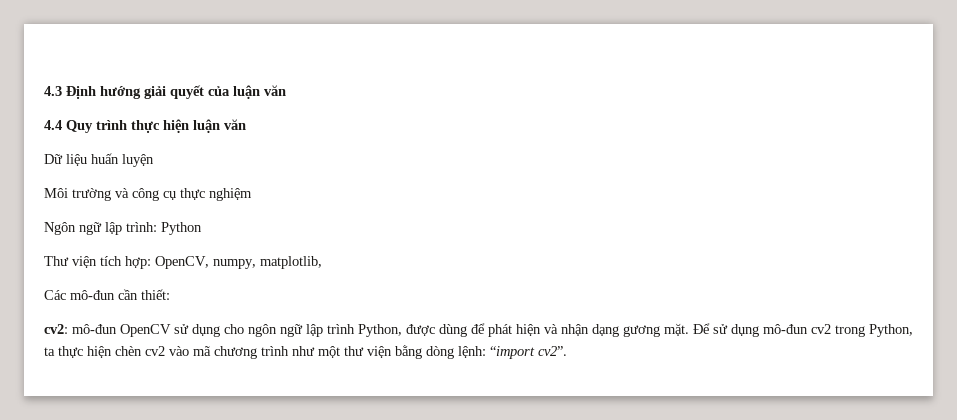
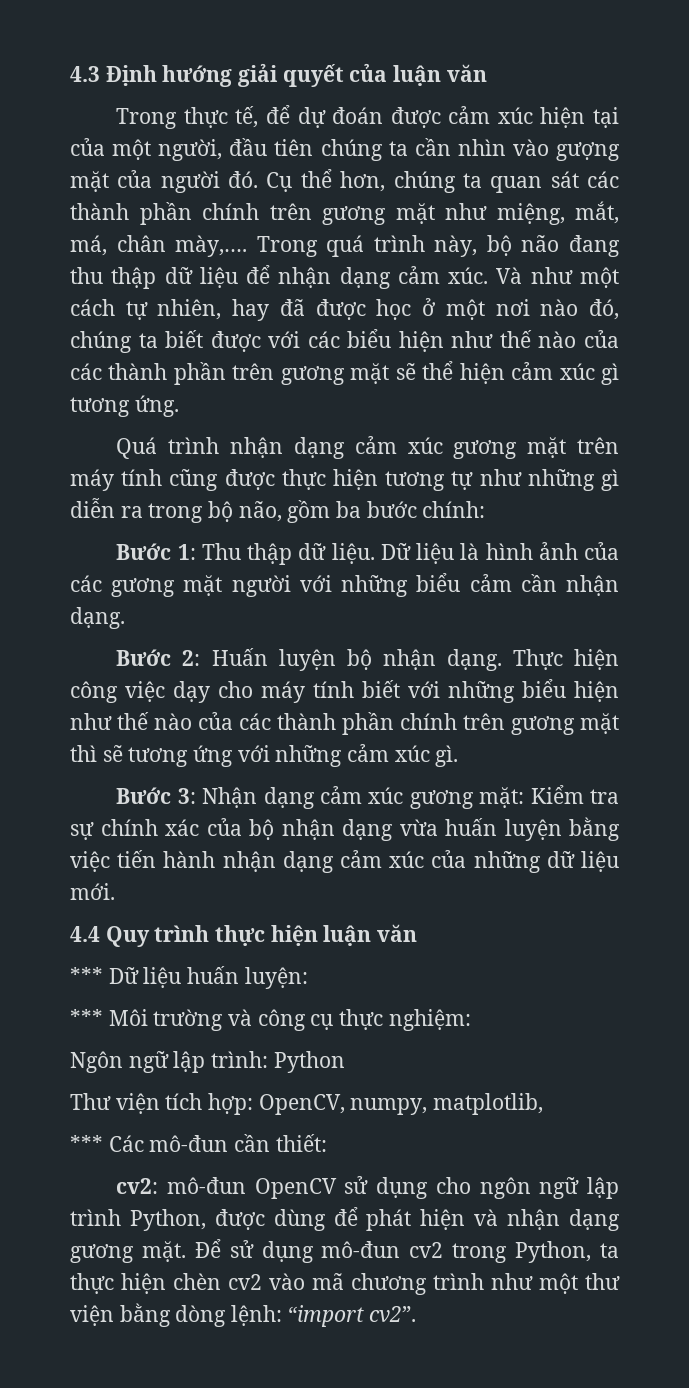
(286, 90) none -> [116,105,619,129] [70,138,621,161] [70,169,620,193] [70,201,619,225] [70,235,620,257] [70,265,619,289] [70,298,620,321] [70,329,619,353] [70,361,619,385] [70,395,179,417] [116,436,619,459] [70,469,619,491] [70,498,486,523] [116,542,619,565] [70,573,619,597] [70,607,125,629] [116,648,619,671] [70,679,619,703] [70,712,619,735] [70,744,459,767] [116,785,619,809] [70,817,620,841] [70,850,619,873] [70,883,115,900] // Trong thực tế, để dự đoán được cảm xúc hiện tại của một người, đầu tiên chúng ta cần nhìn vào gượng mặt của người đó. Cụ thể hơn, chúng ta quan sát các thành phần chính trên gương mặt như miệng, mắt, má, chân mày,…. Trong quá trình này, bộ não đang thu thập dữ liệu để nhận dạng cảm xúc. Và như một cách tự nhiên, hay đã được học ở một nơi nào đó, chúng ta biết được với các biểu hiện như thế nào của các thành phần trên gương mặt sẽ thể hiện cảm xúc gì tương ứng. // Quá trình nhận dạng cảm xúc gương mặt trên máy tính cũng được thực hiện tương tự như những gì diễn ra trong bộ não, gồm ba bước chính: // Bước 1: Thu thập dữ liệu. Dữ liệu là hình ảnh của các gương mặt người với những biểu cảm cần nhận dạng. // Bước 2: Huấn luyện bộ nhận dạng. Thực hiện công việc dạy cho máy tính biết với những biểu hiện như thế nào của các thành phần chính trên gương mặt thì sẽ tương ứng với những cảm xúc gì. // Bước 3: Nhận dạng cảm xúc gương mặt: Kiểm tra sự chính xác của bộ nhận dạng vừa huấn luyện bằng việc tiến hành nhận dạng cảm xúc của những dữ liệu mới.
(246, 124) none -> [70,967,103,984] ***
[122,154,154,167] luyện // -> [244,967,308,989] [70,1009,103,1026] luyện: // ***
[209,188,252,201] nghiệm -> [388,1009,471,1031] nghiệm:
(322, 262) none -> [70,1135,103,1152] ***

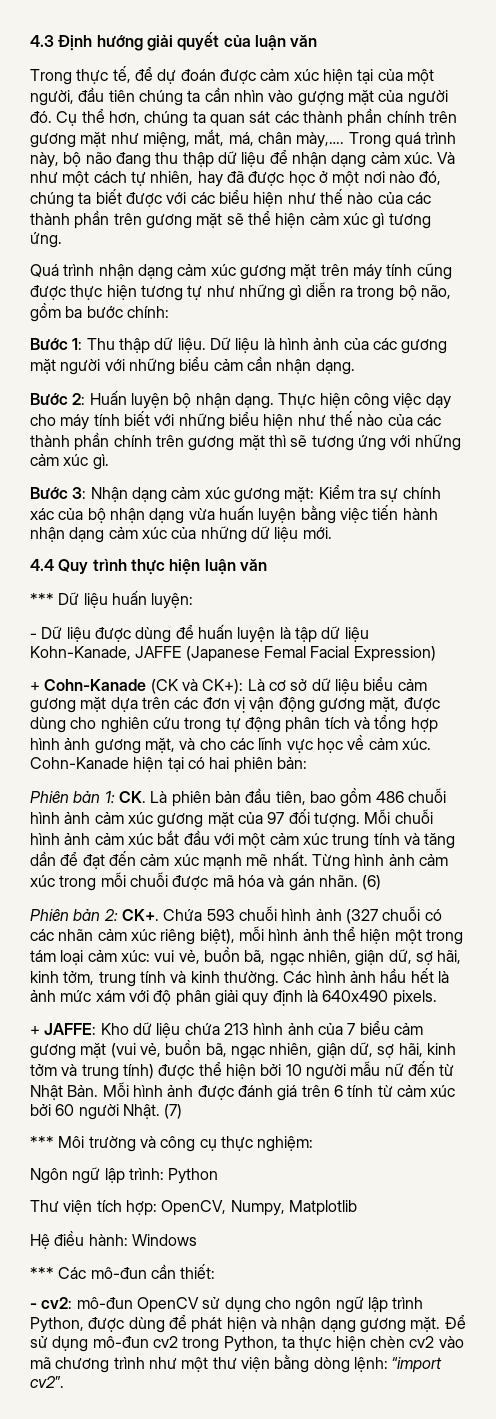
(308, 978) none -> [30,624,369,643] [30,646,436,662] [30,677,427,694] [30,697,440,713] [30,715,438,733] [30,735,431,754] [30,757,307,773] [30,788,446,807] [30,809,433,828] [30,830,456,849] [30,851,448,870] [30,872,382,891] [30,906,442,924] [30,926,463,945] [30,947,462,966] [30,968,449,987] [30,990,437,1006] [30,1021,423,1038] [30,1040,456,1059] [30,1061,455,1080] [30,1082,456,1101] [30,1104,183,1120] // - Dữ liệu được dùng để huấn luyện là tập dữ liệu Kohn-Kanade, JAFFE (Japanese Femal Facial Expression) // + Cohn-Kanade (CK và CK+): Là cơ sở dữ liệu biểu cảm gương mặt dựa trên các đơn vị vận động gương mặt, được dùng cho nghiên cứu trong tự động phân tích và tổng hợp hình ảnh gương mặt, và cho các lĩnh vực học về cảm xúc. Cohn-Kanade hiện tại có hai phiên bản: // Phiên bản 1: CK. Là phiên bản đầu tiên, bao gồm 486 chuỗi hình ảnh cảm xúc gương mặt của 97 đối tượng. Mỗi chuỗi hình ảnh cảm xúc bắt đầu với một cảm xúc trung tính và tăng dần để đạt đến cảm xúc mạnh mẽ nhất. Từng hình ảnh cảm xúc trong mỗi chuỗi được mã hóa và gán nhãn. (6) // Phiên bản 2: CK+. Chứa 593 chuỗi hình ảnh (327 chuỗi có các nhãn cảm xúc riêng biệt), mỗi hình ảnh thể hiện một trong tám loại cảm xúc: vui vẻ, buồn bã, ngạc nhiên, giận dữ, sợ hãi, kinh tởm, trung tính và kinh thường. Các hình ảnh hầu hết là ảnh mức xám với độ phân giải quy định là 640x490 pixels. // + JAFFE: Kho dữ liệu chứa 213 hình ảnh của 7 biểu cảm gương mặt (vui vẻ, buồn bã, ngạc nhiên, giận dữ, sợ hãi, kinh tởm và trung tính) được thể hiện bởi 10 người mẫu nữ đến từ Nhật Bản. Mỗi hình ảnh được đánh giá trên 6 tính từ cảm xúc bởi 60 người Nhật. (7)
[350,1093,544,1115] numpy, matplotlib, -> [230,1200,357,1216] [30,1231,197,1249] Numpy, Matplotlib // Hệ điều hành: Windows
(327, 1143) none -> [30,1303,37,1309] -

